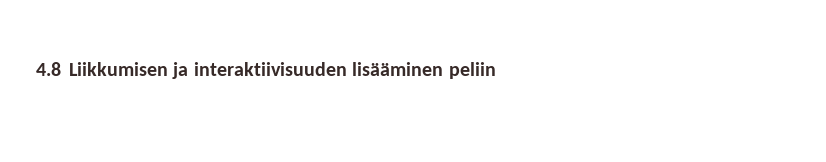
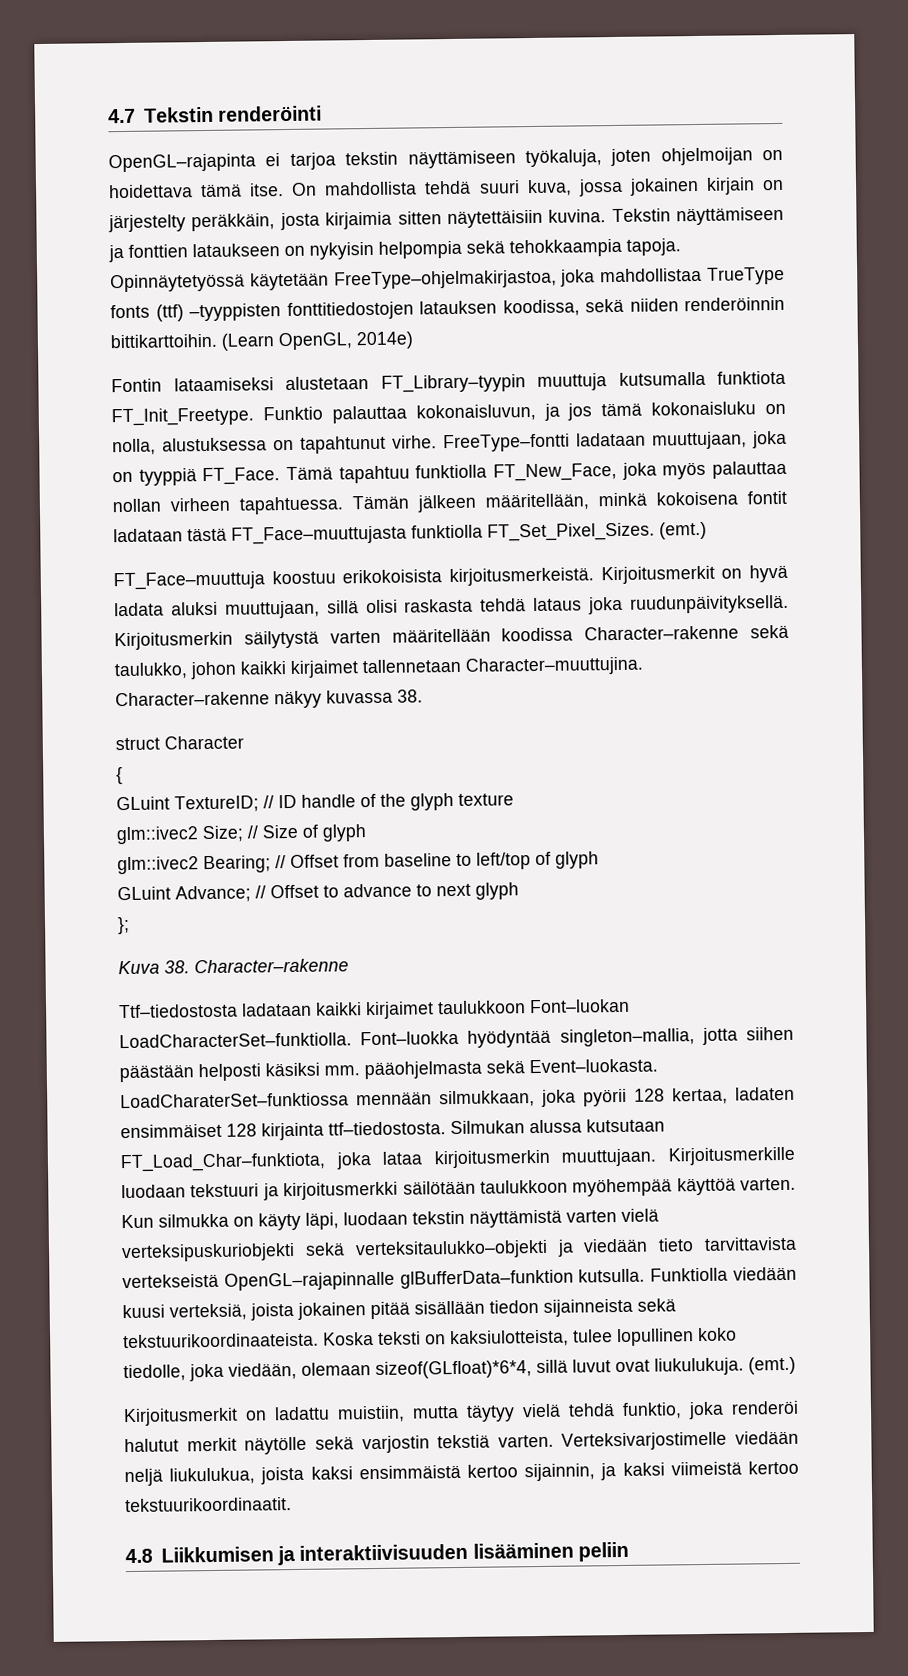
(36, 69) none -> [108,105,323,124] [108,147,783,173] [108,177,784,199] [108,206,784,233] [108,238,681,263] [110,266,785,293] [110,296,785,322] [110,331,414,351] [111,370,786,393] [111,401,786,427] [112,430,787,456] [112,460,787,486] [112,490,787,515] [113,521,707,545] [113,564,788,591] [114,594,790,619] [114,624,789,651] [114,656,644,680] [115,689,423,709] [115,735,244,751] [116,767,123,785] [116,793,514,813] [116,824,367,845] [117,851,599,875] [117,882,519,903] [117,916,130,935] [118,958,349,975] [119,998,630,1020] [119,1026,794,1049] [119,1058,658,1083] [120,1086,795,1109] [120,1118,665,1141] [120,1146,797,1173] [121,1177,796,1201] [121,1208,659,1231] [121,1236,797,1263] [122,1266,797,1291] [122,1298,676,1321] [123,1327,737,1349] [123,1356,796,1382] [123,1400,799,1427] [124,1430,799,1455] [124,1460,799,1487] [125,1497,292,1513] 4.7 Tekstin renderöinti // OpenGL–rajapinta ei tarjoa tekstin näyttämiseen työkaluja, joten ohjelmoijan on hoidettava tämä itse. On mahdollista tehdä suuri kuva, jossa jokainen kirjain on järjestelty peräkkäin, josta kirjaimia sitten näytettäisiin kuvina. Tekstin näyttämiseen ja fonttien lataukseen on nykyisin helpompia sekä tehokkaampia tapoja. Opinnäytetyössä käytetään FreeType–ohjelmakirjastoa, joka mahdollistaa TrueType fonts (ttf) –tyyppisten fonttitiedostojen latauksen koodissa, sekä niiden renderöinnin bittikarttoihin. (Learn OpenGL, 2014e) // Fontin lataamiseksi alustetaan FT_Library–tyypin muuttuja kutsumalla funktiota FT_Init_Freetype. Funktio palauttaa kokonaisluvun, ja jos tämä kokonaisluku on nolla, alustuksessa on tapahtunut virhe. FreeType–fontti ladataan muuttujaan, joka on tyyppiä FT_Face. Tämä tapahtuu funktiolla FT_New_Face, joka myös palauttaa nollan virheen tapahtuessa. Tämän jälkeen määritellään, minkä kokoisena fontit ladataan tästä FT_Face–muuttujasta funktiolla FT_Set_Pixel_Sizes. (emt.) // FT_Face–muuttuja koostuu erikokoisista kirjoitusmerkeistä. Kirjoitusmerkit on hyvä ladata aluksi muuttujaan, sillä olisi raskasta tehdä lataus joka ruudunpäivityksellä. Kirjoitusmerkin säilytystä varten määritellään koodissa Character–rakenne sekä taulukko, johon kaikki kirjaimet tallennetaan Character–muuttujina. Character–rakenne näkyy kuvassa 38. // struct Character // { // GLuint TextureID; // ID handle of the glyph texture // glm::ivec2 Size; // Size of glyph // glm::ivec2 Bearing; // Offset from baseline to left/top of glyph // GLuint Advance; // Offset to advance to next glyph // }; // Kuva 38. Character–rakenne // Ttf–tiedostosta ladataan kaikki kirjaimet taulukkoon Font–luokan LoadCharacterSet–funktiolla. Font–luokka hyödyntää singleton–mallia, jotta siihen päästään helposti käsiksi mm. pääohjelmasta sekä Event–luokasta. LoadCharaterSet–funktiossa mennään silmukkaan, joka pyörii 128 kertaa, ladaten ensimmäiset 128 kirjainta ttf–tiedostosta. Silmukan alussa kutsutaan FT_Load_Char–funktiota, joka lataa kirjoitusmerkin muuttujaan. Kirjoitusmerkille luodaan tekstuuri ja kirjoitusmerkki säilötään taulukkoon myöhempää käyttöä varten. Kun silmukka on käyty läpi, luodaan tekstin näyttämistä varten vielä verteksipuskuriobjekti sekä verteksitaulukko–objekti ja viedään tieto tarvittavista vertekseistä OpenGL–rajapinnalle glBufferData–funktion kutsulla. Funktiolla viedään kuusi verteksiä, joista jokainen pitää sisällään tiedon sijainneista sekä tekstuurikoordinaateista. Koska teksti on kaksiulotteista, tulee lopullinen koko tiedolle, joka viedään, olemaan sizeof(GLfloat)*6*4, sillä luvut ovat liukulukuja. (emt.) // Kirjoitusmerkit on ladattu muistiin, mutta täytyy vielä tehdä funktio, joka renderöi halutut merkit näytölle sekä varjostin tekstiä varten. Verteksivarjostimelle viedään neljä liukulukua, joista kaksi ensimmäistä kertoo sijainnin, ja kaksi viimeistä kertoo tekstuurikoordinaatit. //

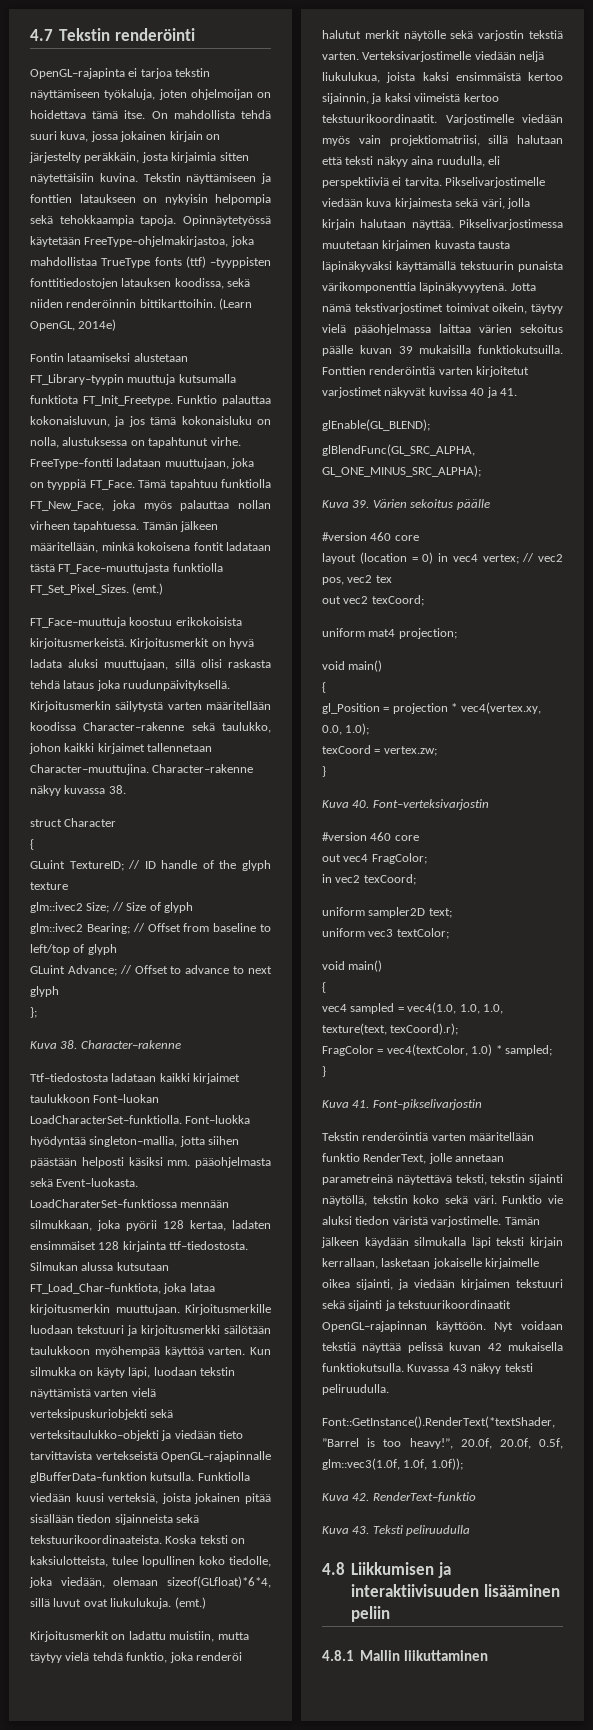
(292, 1505) none -> [445,114,563,125] [322,135,563,146] [322,156,500,167] [322,177,546,188] [322,198,530,209] [322,219,563,230] [322,240,511,251] [322,261,563,272] [322,282,536,293] [322,303,563,314] [322,324,563,335] [322,345,563,356] [322,366,530,377] [322,387,517,398] [322,419,430,431] [322,444,475,456] [322,465,481,477] [322,499,490,510] [322,532,419,541] [322,552,563,564] [322,575,392,585] [322,595,424,606] [322,628,457,639] [322,660,383,672] [322,682,326,693] [322,702,541,714] [322,723,370,735] [322,745,437,756] [322,766,326,777] [322,799,489,810] [322,832,419,841] [322,853,427,864] [322,874,416,885] [322,907,452,918] [322,928,449,939] [322,960,383,972] [322,982,326,993] [322,1002,503,1014] [322,1023,459,1035] [322,1044,552,1056] [322,1066,326,1077] [322,1099,482,1110] [322,1132,535,1141] [322,1153,505,1164] [322,1174,563,1185] [322,1195,563,1206] [322,1216,540,1227] [321,1237,563,1248] [322,1258,540,1269] [322,1279,563,1290] [322,1300,512,1311] [322,1321,563,1332] [322,1342,563,1353] [322,1363,533,1374] [322,1384,389,1395] [322,1416,555,1428] [322,1438,563,1449] [322,1458,463,1470] [322,1492,476,1502] [322,1525,471,1536] Varjostimelle viedään myös vain projektiomatriisi, sillä halutaan että teksti näkyy aina ruudulla, eli perspektiiviä ei tarvita. Pikselivarjostimelle viedään kuva kirjaimesta sekä väri, jolla kirjain halutaan näyttää. Pikselivarjostimessa muutetaan kirjaimen kuvasta tausta läpinäkyväksi käyttämällä tekstuurin punaista värikomponenttia läpinäkyvyytenä. Jotta nämä tekstivarjostimet toimivat oikein, täytyy vielä pääohjelmassa laittaa värien sekoitus päälle kuvan 39 mukaisilla funktiokutsuilla. Fonttien renderöintiä varten kirjoitetut varjostimet näkyvät kuvissa 40 ja 41. // glEnable(GL_BLEND); // glBlendFunc(GL_SRC_ALPHA, GL_ONE_MINUS_SRC_ALPHA); // Kuva 39. Värien sekoitus päälle // #version 460 core // layout (location = 0) in vec4 vertex; // vec2 pos, vec2 tex // out vec2 texCoord; // uniform mat4 projection; // void main() // { // gl_Position = projection * vec4(vertex.xy, 0.0, 1.0); // texCoord = vertex.zw; // } // Kuva 40. Font–verteksivarjostin // #version 460 core // out vec4 FragColor; // in vec2 texCoord; // uniform sampler2D text; // uniform vec3 textColor; // void main() // { // vec4 sampled = vec4(1.0, 1.0, 1.0, texture(text, texCoord).r); // FragColor = vec4(textColor, 1.0) * sampled; // } // Kuva 41. Font–pikselivarjostin // Tekstin renderöintiä varten määritellään funktio RenderText, jolle annetaan parametreinä näytettävä teksti, tekstin sijainti näytöllä, tekstin koko sekä väri. Funktio vie aluksi tiedon väristä varjostimelle. Tämän jälkeen käydään silmukalla läpi teksti kirjain kerrallaan, lasketaan jokaiselle kirjaimelle oikea sijainti, ja viedään kirjaimen tekstuuri sekä sijainti ja tekstuurikoordinaatit OpenGL–rajapinnan käyttöön. Nyt voidaan tekstiä näyttää pelissä kuvan 42 mukaisella funktiokutsulla. Kuvassa 43 näkyy teksti peliruudulla. // Font::GetInstance().RenderText(*textShader, ”Barrel is too heavy!”, 20.0f, 20.0f, 0.5f, glm::vec3(1.0f, 1.0f, 1.0f)); // Kuva 42. RenderText–funktio // Kuva 43. Teksti peliruudulla
(629, 1551) none -> [322,1650,489,1661] // 4.8.1 Mallin liikuttaminen

